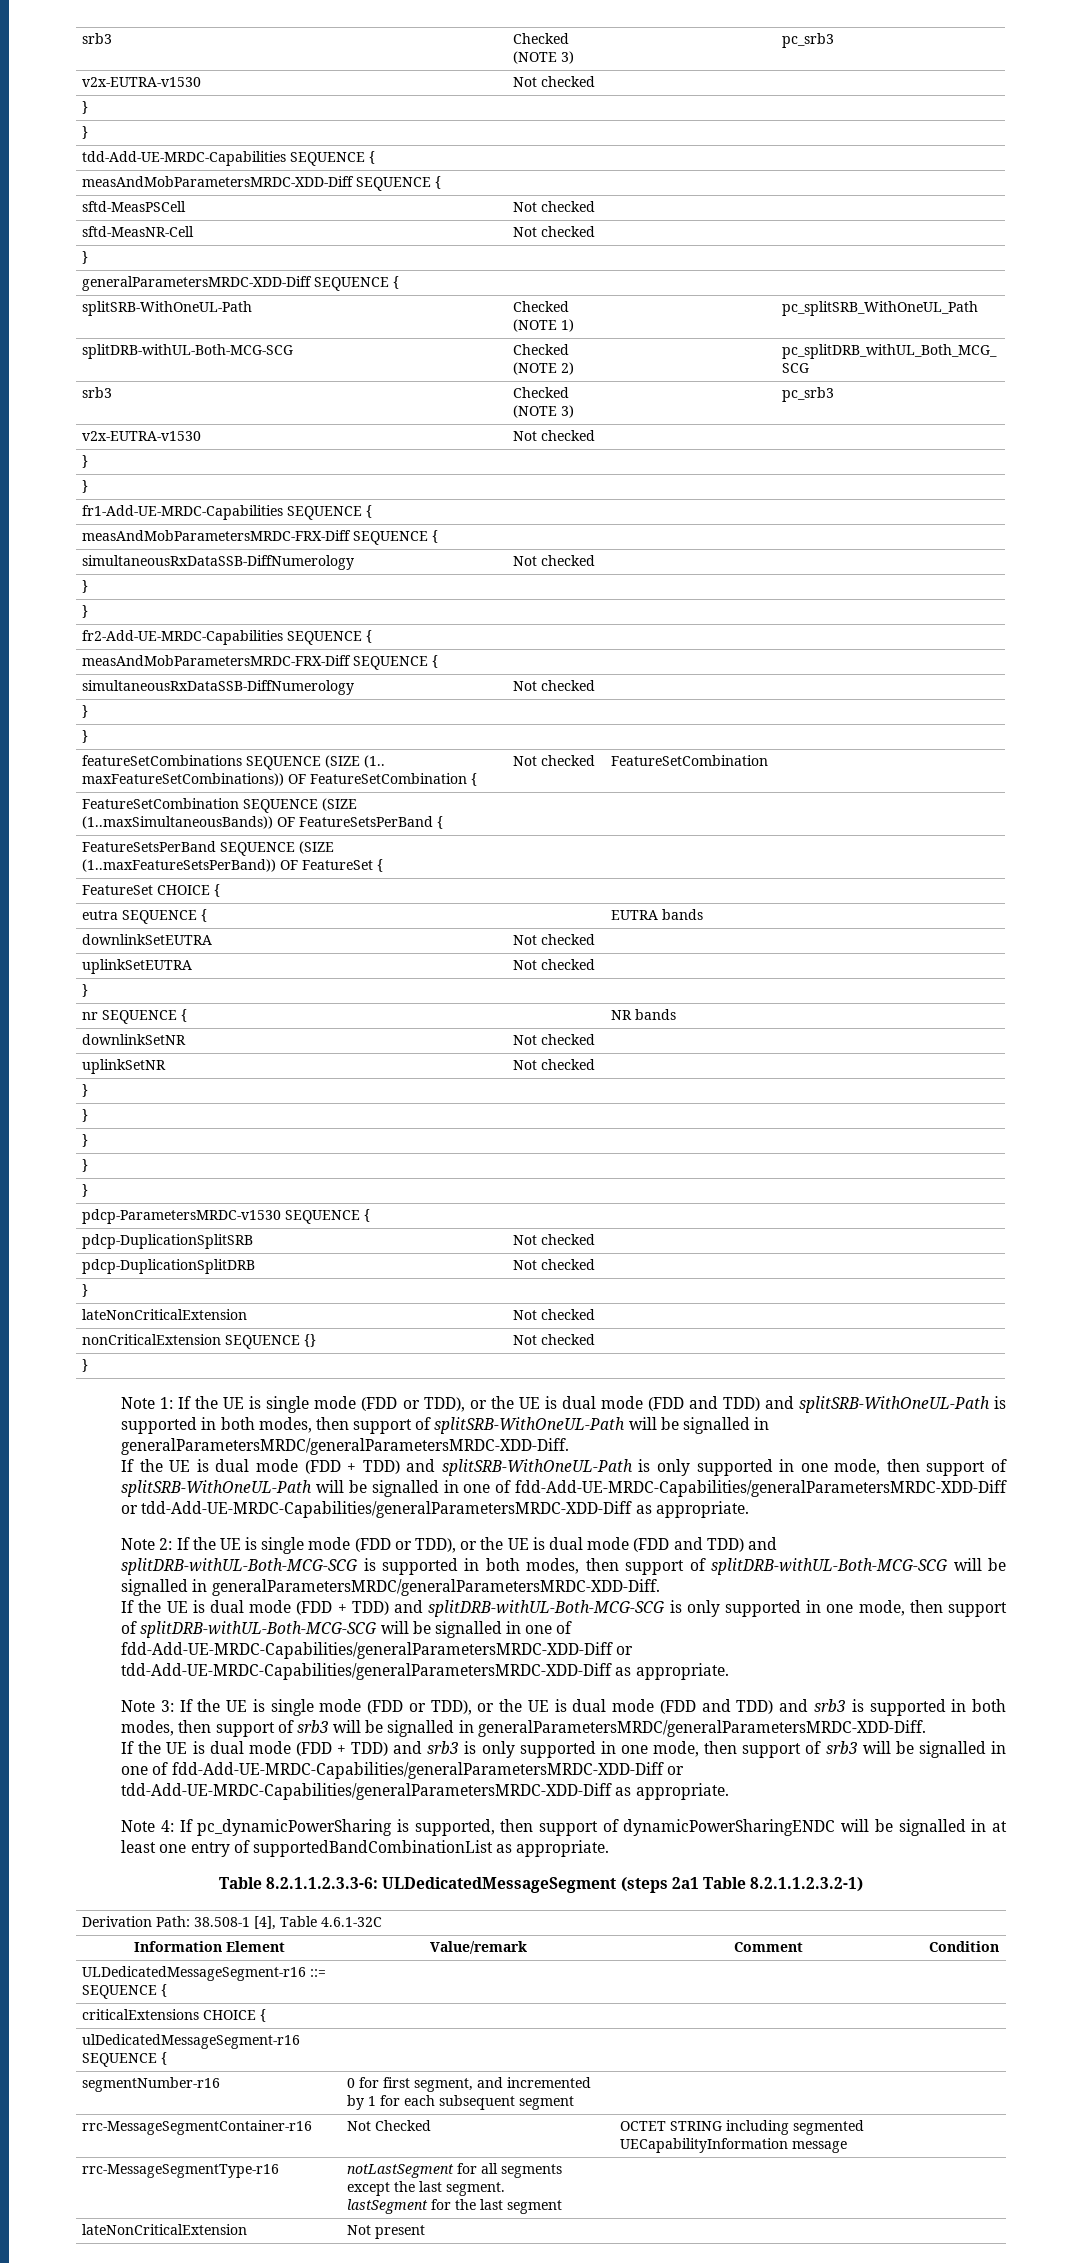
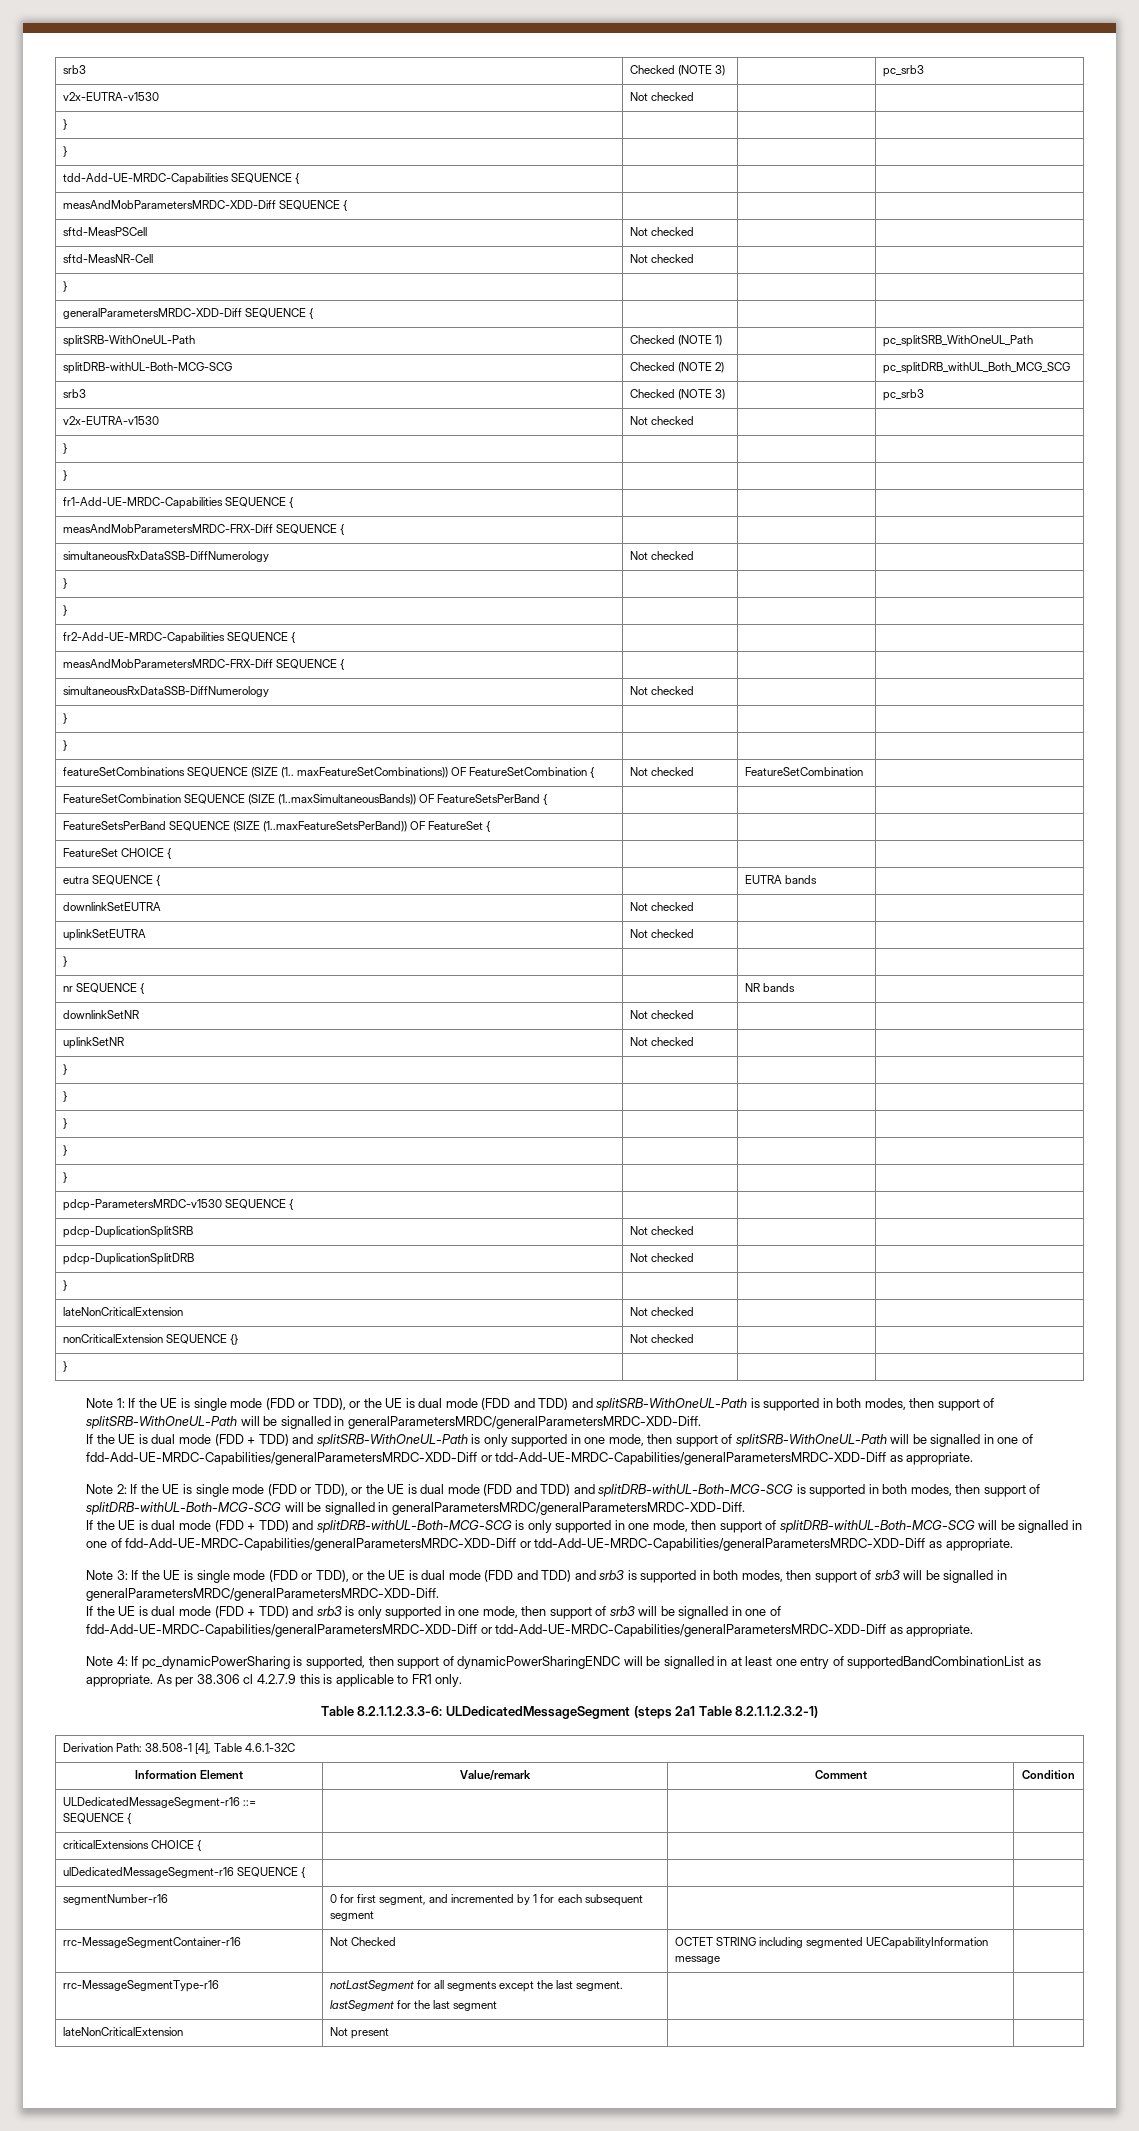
(610, 1848) none -> [156,1674,463,1687] As per 38.306 cl 4.2.7.9 this is applicable to FR1 only.

